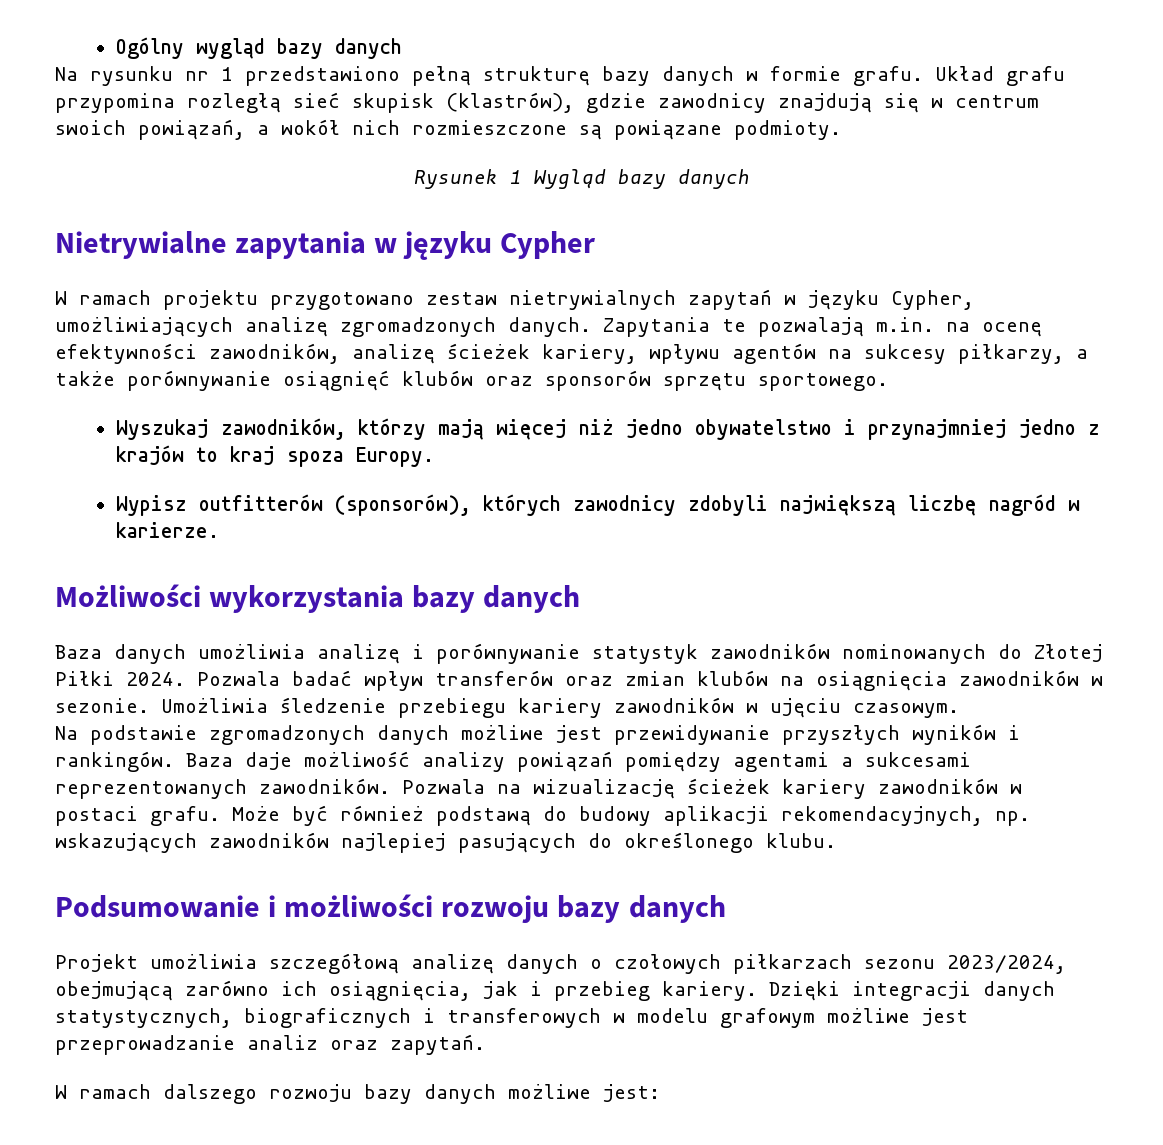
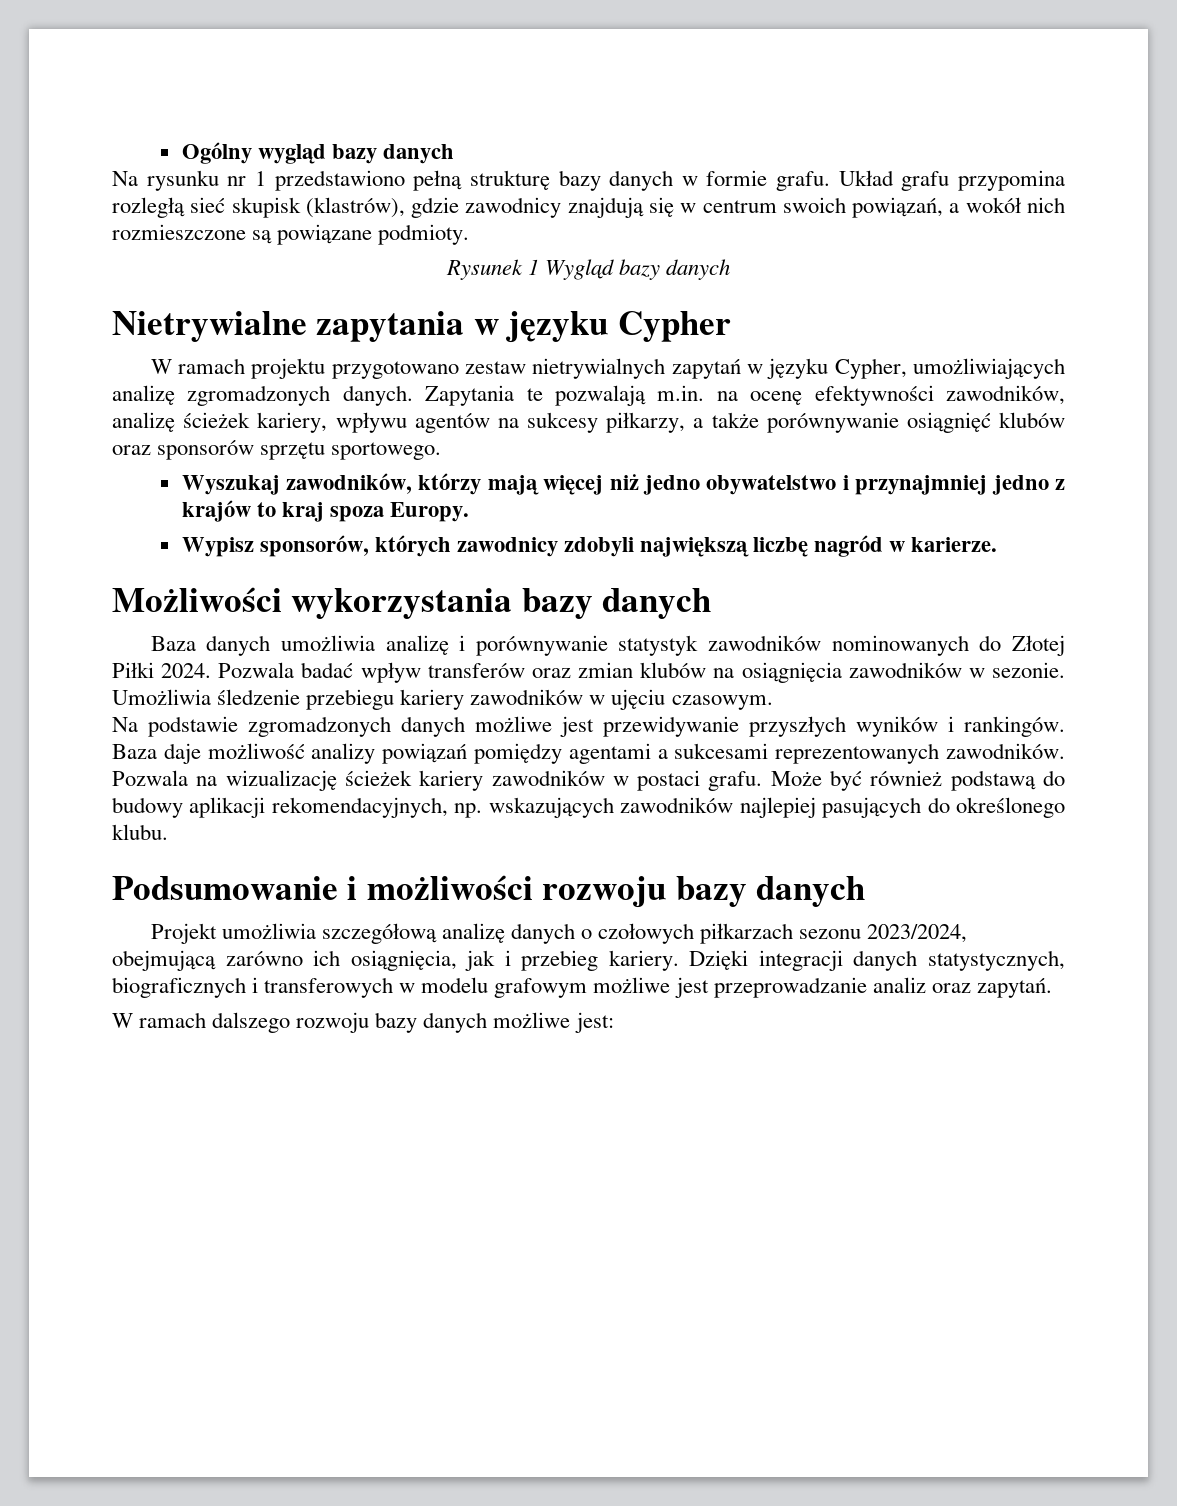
[198,494,471,516] outfitterów (sponsorów), -> [259,535,369,557] sponsorów,

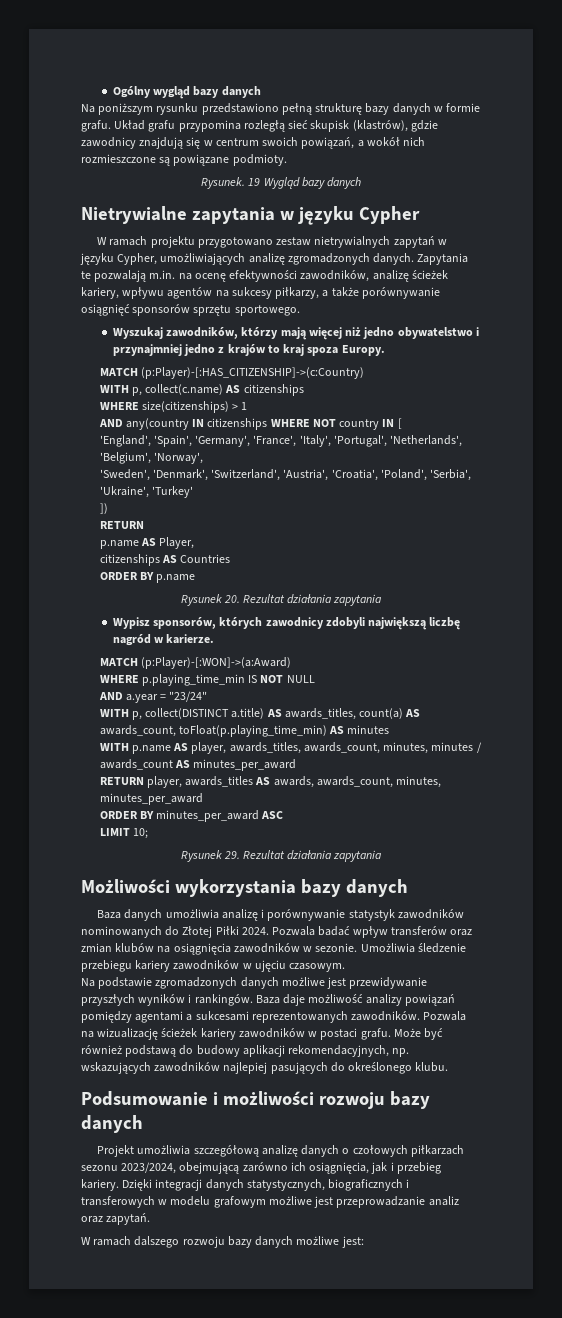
[146,170,266,191] rysunku nr 1 -> [98,103,199,115] poniższym rysunku
[445,259,539,280] Rysunek 1 -> [201,177,261,189] Rysunek. 19
[998,412,1065,428] [112,445,151,455] klubów oraz -> (130, 310) none
(469, 512) none -> [99,367,364,379] [99,384,304,396] [99,401,248,413] [98,418,402,430] [99,435,463,447] [99,452,203,464] [99,469,472,481] [99,486,193,498] [99,503,108,514] [99,521,144,529] [99,537,195,549] [99,554,231,566] [99,572,196,583] [180,594,383,606] // MATCH (p:Player)-[:HAS_CITIZENSHIP]->(c:Country) // WITH p, collect(c.name) AS citizenships // WHERE size(citizenships) > 1 // AND any(country IN citizenships WHERE NOT country IN [ // 'England', 'Spain', 'Germany', 'France', 'Italy', 'Portugal', 'Netherlands', 'Belgium', 'Norway', // 'Sweden', 'Denmark', 'Switzerland', 'Austria', 'Croatia', 'Poland', 'Serbia', 'Ukraine', 'Turkey' // ]) // RETURN // p.name AS Player, // citizenships AS Countries // ORDER BY p.name // Rysunek 20. Rezultat działania zapytania
(998, 544) none -> [99,657,291,669] [99,674,315,686] [98,691,208,703] [99,708,421,720] [99,725,390,737] [99,742,482,754] [99,759,297,771] [99,776,442,788] [99,793,203,805] [99,810,284,822] [99,828,148,839] [180,850,383,862] // MATCH (p:Player)-[:WON]->(a:Award) // WHERE p.playing_time_min IS NOT NULL // AND a.year = "23/24" // WITH p, collect(DISTINCT a.title) AS awards_titles, count(a) AS awards_count, toFloat(p.playing_time_min) AS minutes // WITH p.name AS player, awards_titles, awards_count, minutes, minutes / awards_count AS minutes_per_award // RETURN player, awards_titles AS awards, awards_count, minutes, minutes_per_award // ORDER BY minutes_per_award ASC // LIMIT 10; // Rysunek 29. Rezultat działania zapytania

